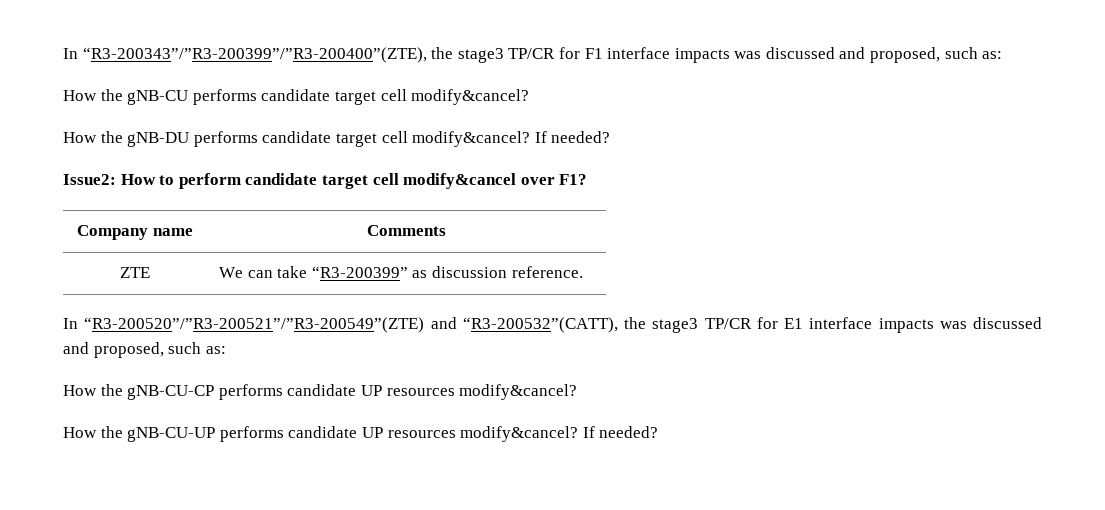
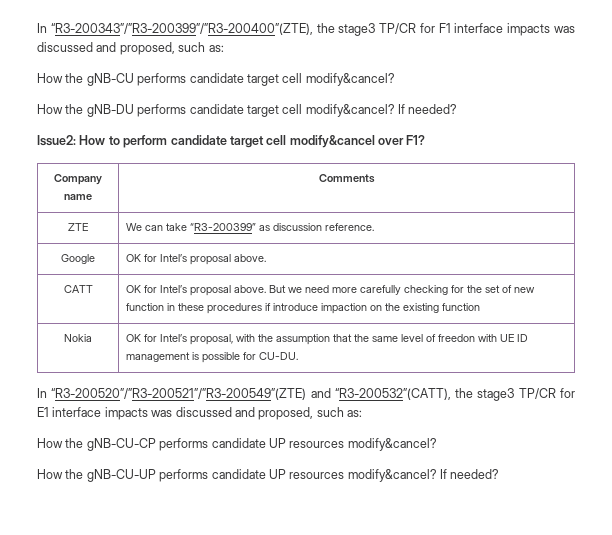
(583, 272) none -> [61,254,95,264] [126,254,267,265] [63,285,93,293] [126,285,536,296] [126,303,481,314] [64,334,92,342] [126,334,529,345] [126,352,299,363] // Google | OK for Intel’s proposal above. // CATT | OK for Intel’s proposal above. But we need more carefully checking for the set of new function in these procedures if introduce impaction on the existing function // Nokia | OK for Intel’s proposal, with the assumption that the same level of freedon with UE ID management is possible for CU-DU.

